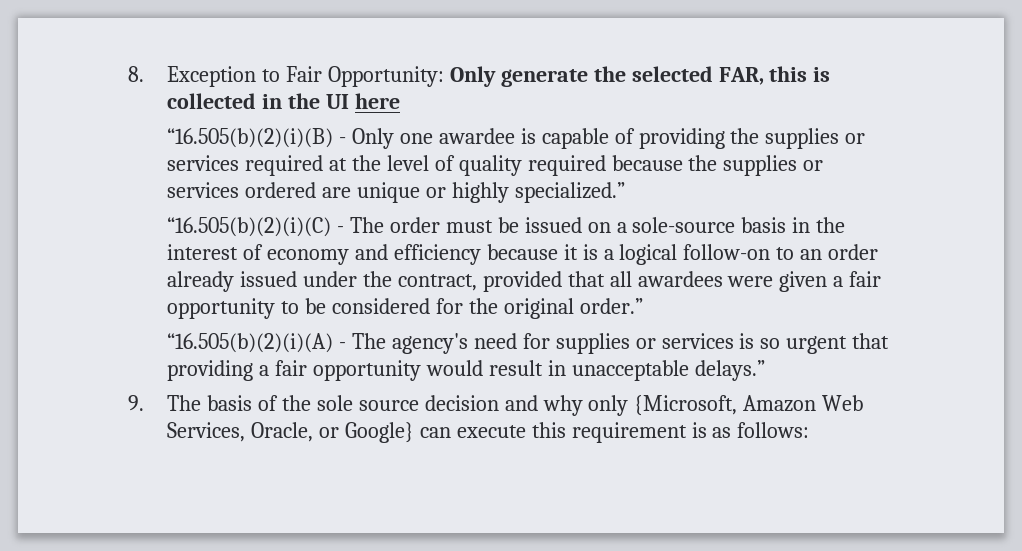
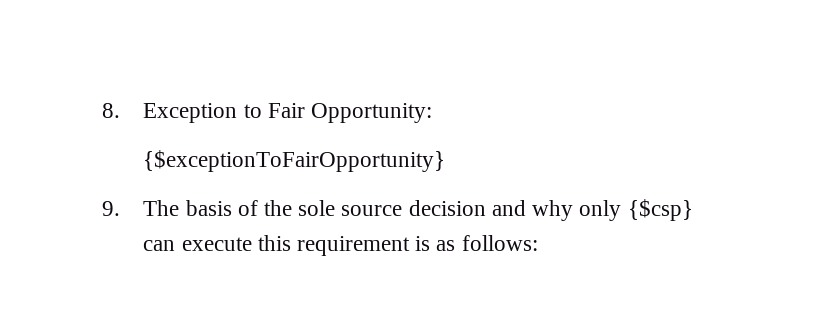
[449,66,831,87] [167,93,400,109] [167,128,866,149] [167,155,824,176] [167,182,625,203] [167,217,846,237] [167,244,879,265] [167,271,882,292] [167,298,643,319] [167,333,890,354] [167,360,765,381] Only generate the selected FAR, this is collected in the UI here // “16.505(b)(2)(i)(B) - Only one awardee is capable of providing the supplies or services required at the level of quality required because the supplies or services ordered are unique or highly specialized.” // “16.505(b)(2)(i)(C) - The order must be issued on a sole-source basis in the interest of economy and efficiency because it is a logical follow-on to an order already issued under the contract, provided that all awardees were given a fair opportunity to be considered for the original order.” // “16.505(b)(2)(i)(A) - The agency's need for supplies or services is so urgent that providing a fair opportunity would result in unacceptable delays.” -> [143,150,446,172] // {$exceptionToFairOpportunity}
[634,395,864,416] [167,422,414,443] {Microsoft, Amazon Web Services, Oracle, or Google} -> [627,199,693,221] {$csp}

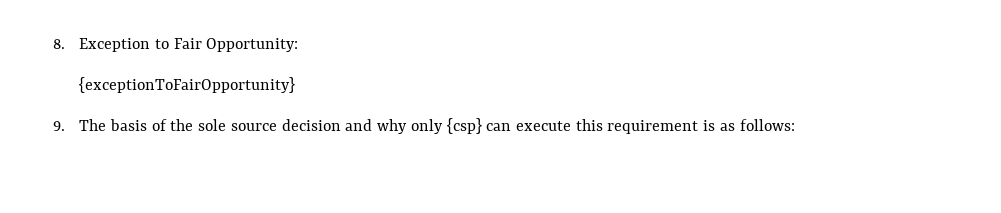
[143,150,446,172] {$exceptionToFairOpportunity} -> [79,77,296,93] {exceptionToFairOpportunity}
[627,199,693,221] {$csp} -> [446,118,482,134] {csp}

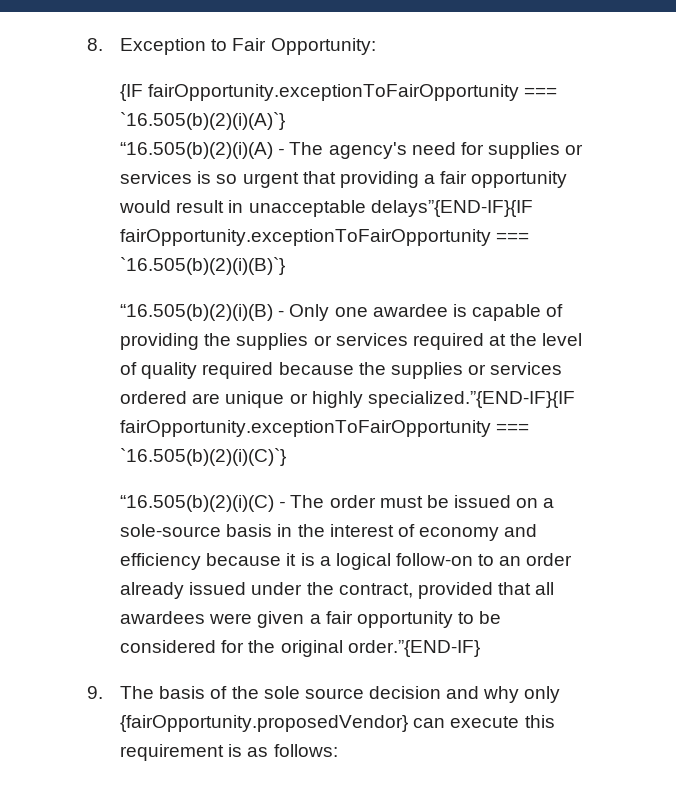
[79,77,296,93] {exceptionToFairOpportunity} -> [120,84,558,101] [120,112,286,130] [120,142,584,159] [120,171,568,188] [119,200,533,217] [120,229,530,246] [120,257,286,275] [120,304,564,321] [120,333,583,350] [120,362,563,379] [120,391,575,408] [120,420,530,437] [120,448,287,466] [120,495,555,512] [120,524,538,541] [120,553,573,570] [120,582,555,599] [120,611,502,628] [120,640,480,657] {IF fairOpportunity.exceptionToFairOpportunity === `16.505(b)(2)(i)(A)`} // “16.505(b)(2)(i)(A) - The agency's need for supplies or services is so urgent that providing a fair opportunity would result in unacceptable delays”{END-IF}{IF fairOpportunity.exceptionToFairOpportunity === `16.505(b)(2)(i)(B)`} // “16.505(b)(2)(i)(B) - Only one awardee is capable of providing the supplies or services required at the level of quality required because the supplies or services ordered are unique or highly specialized.”{END-IF}{IF fairOpportunity.exceptionToFairOpportunity === `16.505(b)(2)(i)(C)`} // “16.505(b)(2)(i)(C) - The order must be issued on a sole-source basis in the interest of economy and efficiency because it is a logical follow-on to an order already issued under the contract, provided that all awardees were given a fair opportunity to be considered for the original order.”{END-IF}
[446,118,482,134] {csp} -> [120,715,409,732] {fairOpportunity.proposedVendor}

